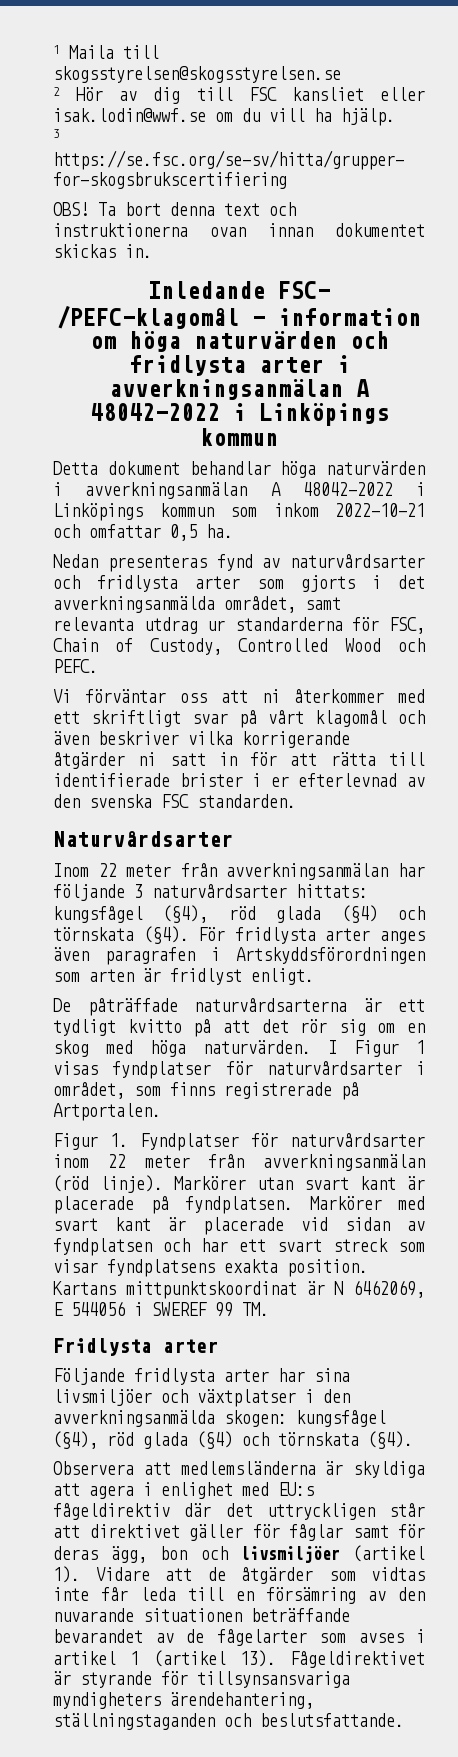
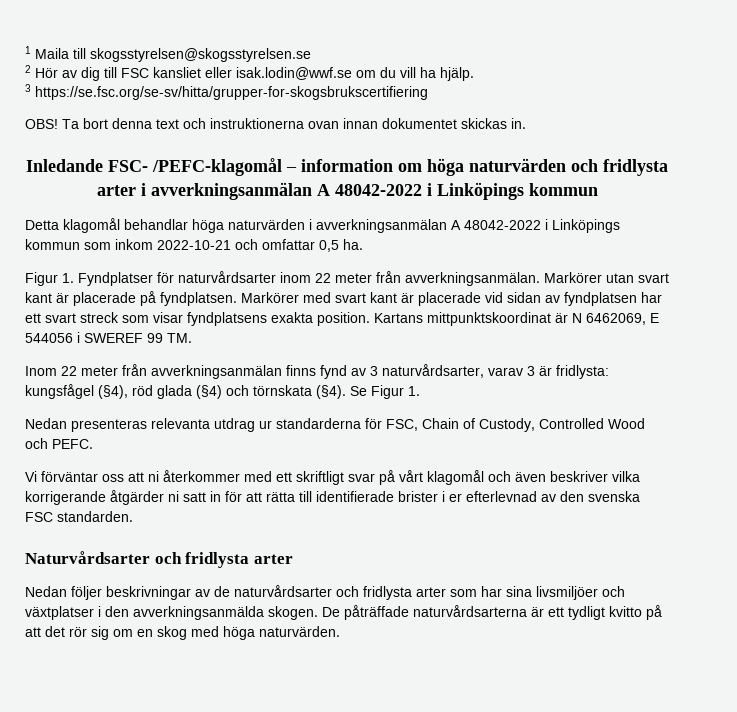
[107,461,180,475] dokument -> [63,218,120,233] klagomål
[53,554,425,572] [53,575,425,592] [53,596,341,613] Nedan presenteras fynd av naturvårdsarter och fridlysta arter som gjorts i det avverkningsanmälda området, samt -> [25,271,669,286] [25,291,662,306] [25,312,659,326] [25,332,192,343] [25,364,609,379] [25,384,420,399] [25,418,147,432] Figur 1. Fyndplatser för naturvårdsarter inom 22 meter från avverkningsanmälan. Markörer utan svart kant är placerade på fyndplatsen. Markörer med svart kant är placerade vid sidan av fyndplatsen har ett svart streck som visar fyndplatsens exakta position. Kartans mittpunktskoordinat är N 6462069, E 544056 i SWEREF 99 TM. // Inom 22 meter från avverkningsanmälan finns fynd av 3 naturvårdsarter, varav 3 är fridlysta: kungsfågel (§4), röd glada (§4) och törnskata (§4). Se Figur 1. // Nedan presenteras
[53,863,425,880] [53,884,368,901] [53,905,425,923] [53,926,425,944] [53,947,425,965] [53,968,314,985] // Inom 22 meter från avverkningsanmälan har följande 3 naturvårdsarter hittats: kungsfågel (§4), röd glada (§4) och törnskata (§4). För fridlysta arter anges även paragrafen i Artskyddsförordningen som arten är fridlyst enligt. // -> [154,552,293,568] [25,585,625,600] [25,606,318,620] och fridlysta arter // Nedan följer beskrivningar av de naturvårdsarter och fridlysta arter som har sina livsmiljöer och växtplatser i den avverkningsanmälda skogen.
[328,1040,425,1057] [53,1061,425,1079] [53,1082,359,1100] [53,1103,161,1121] [53,1133,425,1151] [53,1154,425,1171] [53,1175,425,1193] [53,1196,425,1214] [53,1217,425,1235] [53,1238,425,1256] [53,1259,368,1277] [53,1280,425,1299] [53,1301,269,1317] [53,1338,218,1356] [53,1368,350,1385] [53,1389,350,1407] [53,1410,386,1427] [53,1431,413,1449] [53,1461,425,1478] [53,1482,314,1499] [53,1503,425,1520] [53,1524,425,1541] [53,1545,425,1563] [53,1566,425,1584] [53,1587,425,1604] [53,1608,350,1622] [53,1629,425,1646] [53,1650,425,1668] [53,1671,350,1688] [53,1692,314,1709] [53,1713,404,1730] I Figur 1 visas fyndplatser för naturvårdsarter i området, som finns registrerade på Artportalen. // Figur 1. Fyndplatser för naturvårdsarter inom 22 meter från avverkningsanmälan (röd linje). Markörer utan svart kant är placerade på fyndplatsen. Markörer med svart kant är placerade vid sidan av fyndplatsen och har ett svart streck som visar fyndplatsens exakta position. Kartans mittpunktskoordinat är N 6462069, E 544056 i SWEREF 99 TM. // Fridlysta arter // Följande fridlysta arter har sina livsmiljöer och växtplatser i den avverkningsanmälda skogen: kungsfågel (§4), röd glada (§4) och törnskata (§4). // Observera att medlemsländerna är skyldiga att agera i enlighet med EU:s fågeldirektiv där det uttryckligen står att direktivet gäller för fåglar samt för deras ägg, bon och livsmiljöer (artikel 1). Vidare att de åtgärder som vidtas inte får leda till en försämring av den nuvarande situationen beträffande bevarandet av de fågelarter som avses i artikel 1 (artikel 13). Fågeldirektivet är styrande för tillsynsansvariga myndigheters ärendehantering, ställningstaganden och beslutsfattande. -> (340, 631) none

